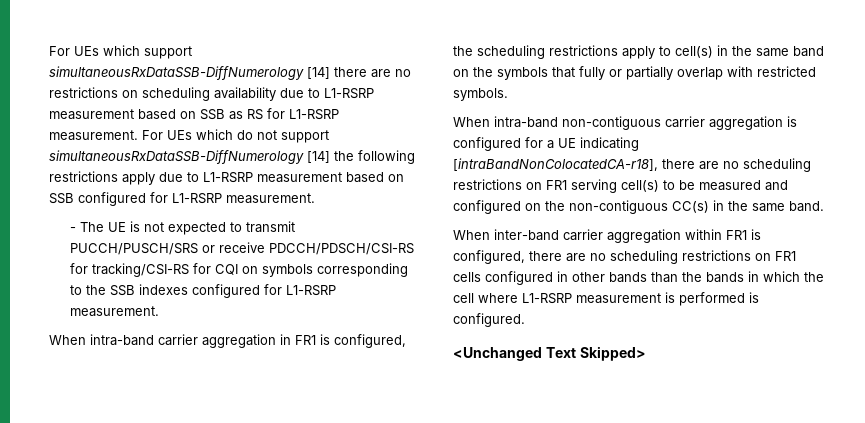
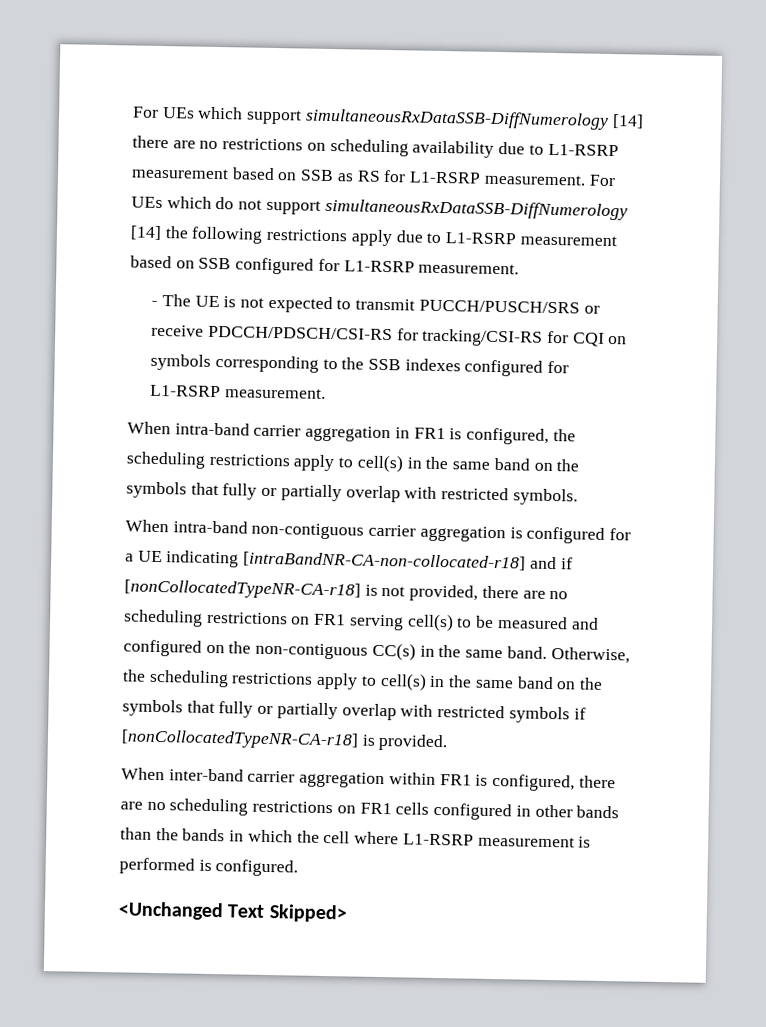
[453,158,658,171] [intraBandNonColocatedCA-r18], -> [243,551,573,571] [124,579,479,602] [intraBandNR-CA-non-collocated-r18] and if [nonCollocatedTypeNR-CA-r18] is not provided,
(824, 206) none -> [550,647,630,664] [122,669,603,691] [122,699,586,724] [121,729,449,752] Otherwise, the scheduling restrictions apply to cell(s) in the same band on the symbols that fully or partially overlap with restricted symbols if [nonCollocatedTypeNR-CA-r18] is provided.

